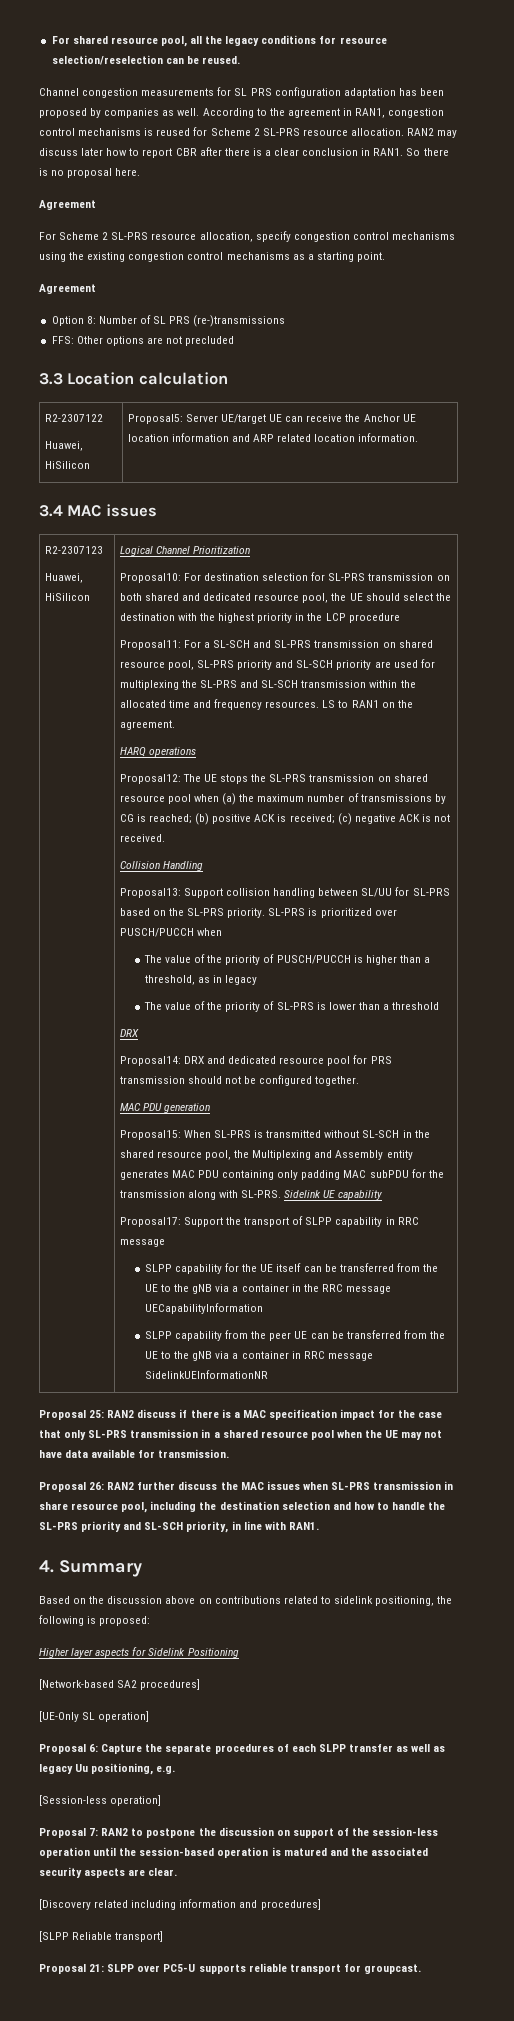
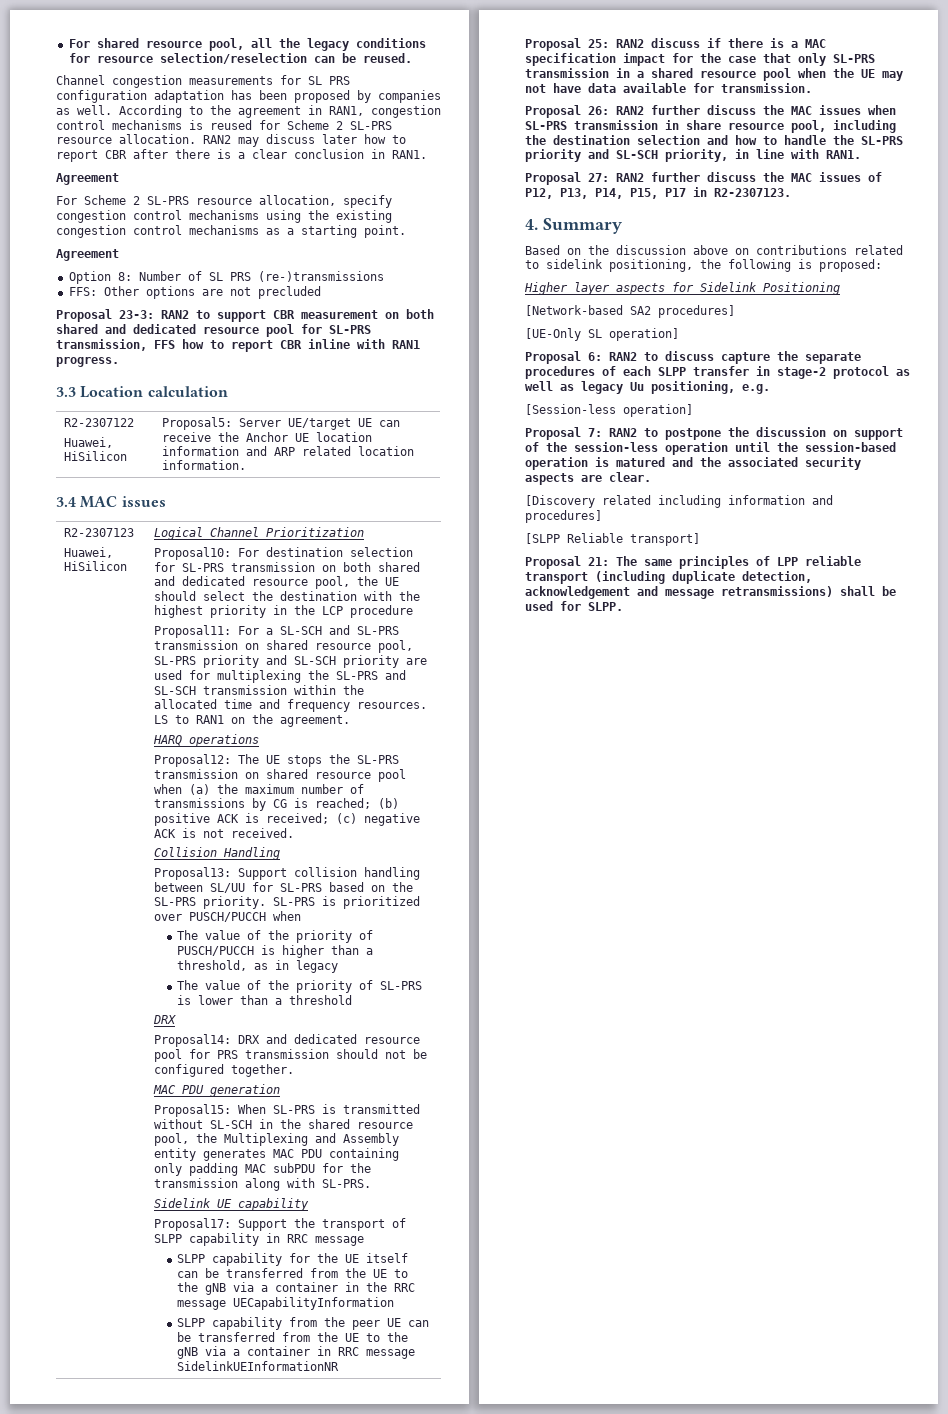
[406,148,449,156] [39,168,141,178] So there is no proposal here. -> (427, 154) none
(235, 341) none -> [56,309,434,322] [56,324,371,337] [56,339,420,352] [56,357,119,367] // Proposal 23-3: RAN2 to support CBR measurement on both shared and dedicated resource pool for SL-PRS transmission, FFS how to report CBR inline with RAN1 progress.
(282, 1194) none -> (372, 1183) //
(319, 1526) none -> [525,172,882,185] [525,187,791,199] // Proposal 27: RAN2 further discuss the MAC issues of P12, P13, P14, P15, P17 in R2-2307123.
[101,1744,143,1754] Capture -> [609,351,770,364] RAN2 to discuss capture
(393, 1748) none -> [756,366,889,379] in stage-2 protocol
[107,1963,421,1974] SLPP over PC5-U supports reliable transport for groupcast. -> [616,556,861,569] [525,571,812,584] [525,586,896,599] [525,601,623,611] The same principles of LPP reliable transport (including duplicate detection, acknowledgement and message retransmissions) shall be used for SLPP.

